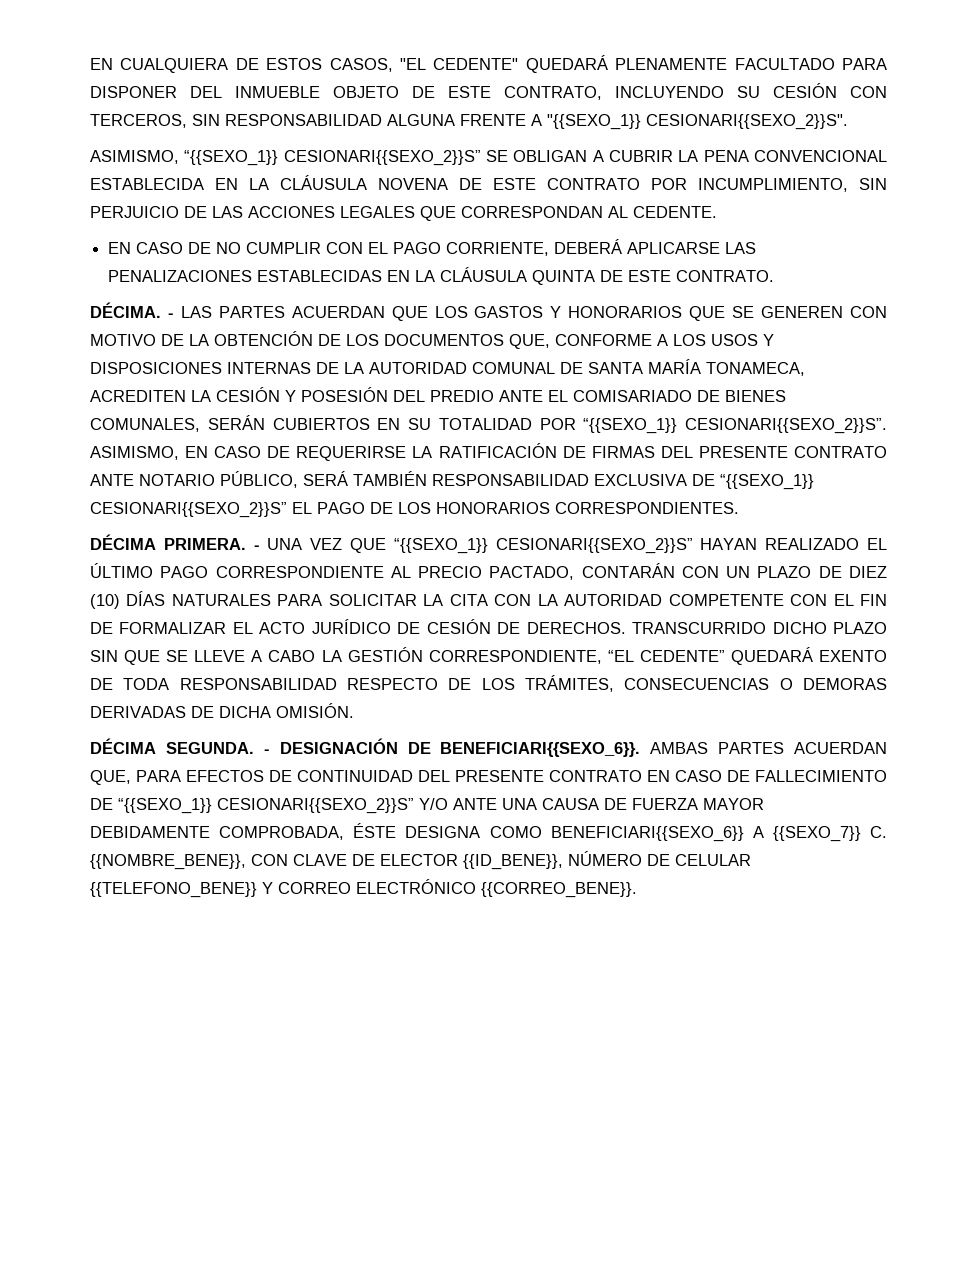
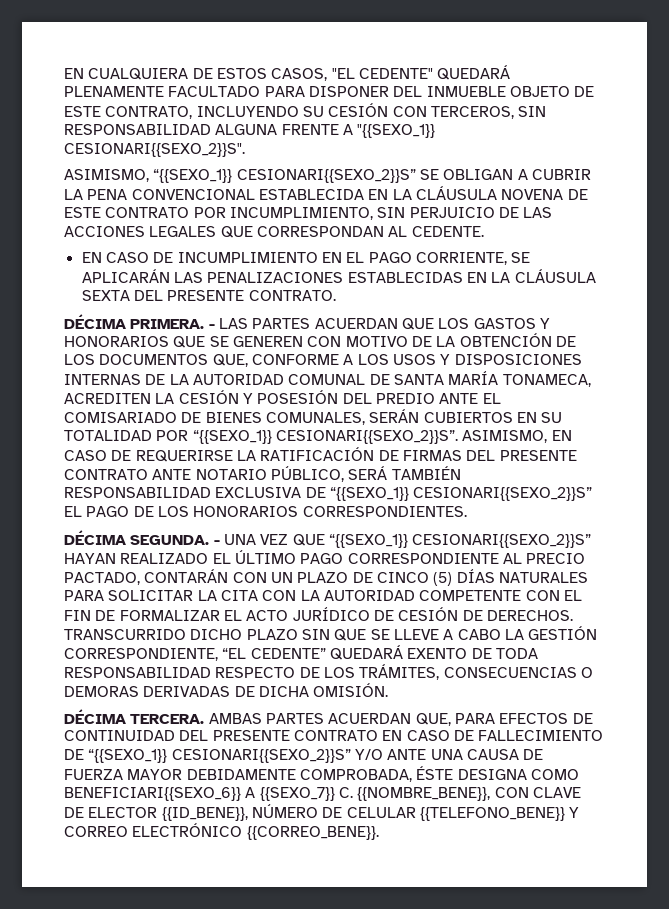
[216,242,364,254] NO CUMPLIR CON -> [177,252,342,263] INCUMPLIMIENTO EN
[554,239,721,254] DEBERÁ APLICARSE -> [511,252,531,263] [81,269,170,283] SE APLICARÁN
[532,270,672,285] QUINTA DE ESTE -> [81,290,245,301] SEXTA DEL PRESENTE
[90,302,161,318] DÉCIMA. -> [64,314,205,329] DÉCIMA PRIMERA.
[163,538,246,550] PRIMERA. -> [130,535,210,545] SEGUNDA.
[848,566,887,578] [90,594,120,609] DIEZ (10) -> [376,572,453,586] CINCO (5)
[165,738,641,757] SEGUNDA. - DESIGNACIÓN DE BENEFICIARI{{SEXO_6}}. -> [130,714,205,724] TERCERA.

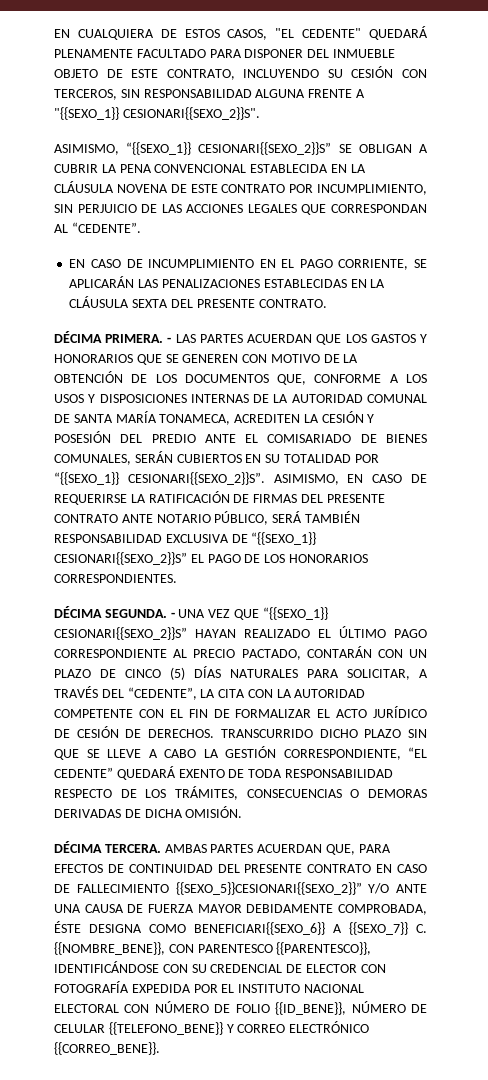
[411,226,484,237] CEDENTE. -> [71,222,141,233] “CEDENTE”.
[108,590,194,601] SOLICITAR -> [347,669,428,680] [54,686,197,700] SOLICITAR, A TRAVÉS DEL “CEDENTE”,
[64,749,351,763] DE “{{SEXO_1}} CESIONARI{{SEXO_2}}S” -> [175,882,362,895] {{SEXO_5}}CESIONARI{{SEXO_2}}”
[532,787,581,798] [64,807,158,818] CLAVE DE ELECTOR -> [197,942,372,955] [54,961,386,973] [54,981,364,993] [54,1001,270,1013] PARENTESCO {{PARENTESCO}}, IDENTIFICÁNDOSE CON SU CREDENCIAL DE ELECTOR CON FOTOGRAFÍA EXPEDIDA POR EL INSTITUTO NACIONAL ELECTORAL CON NÚMERO DE FOLIO

